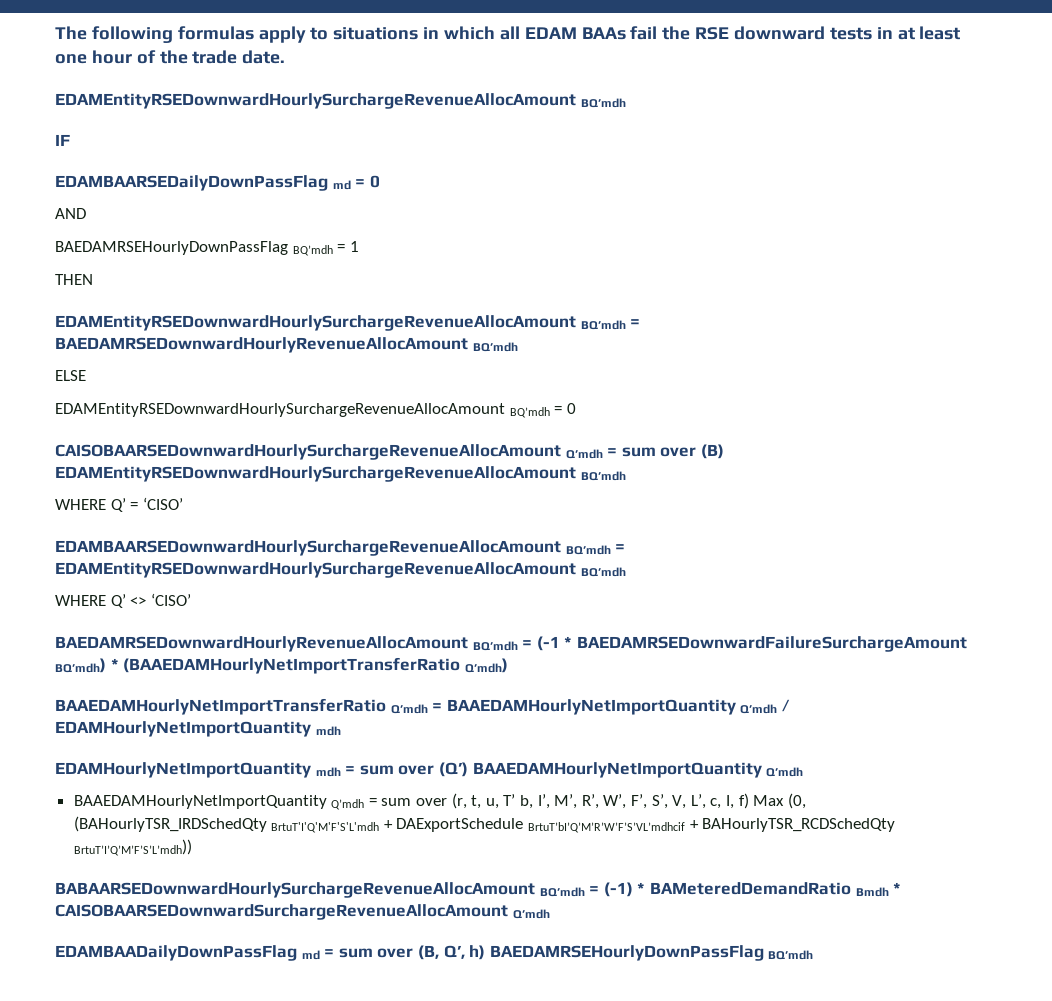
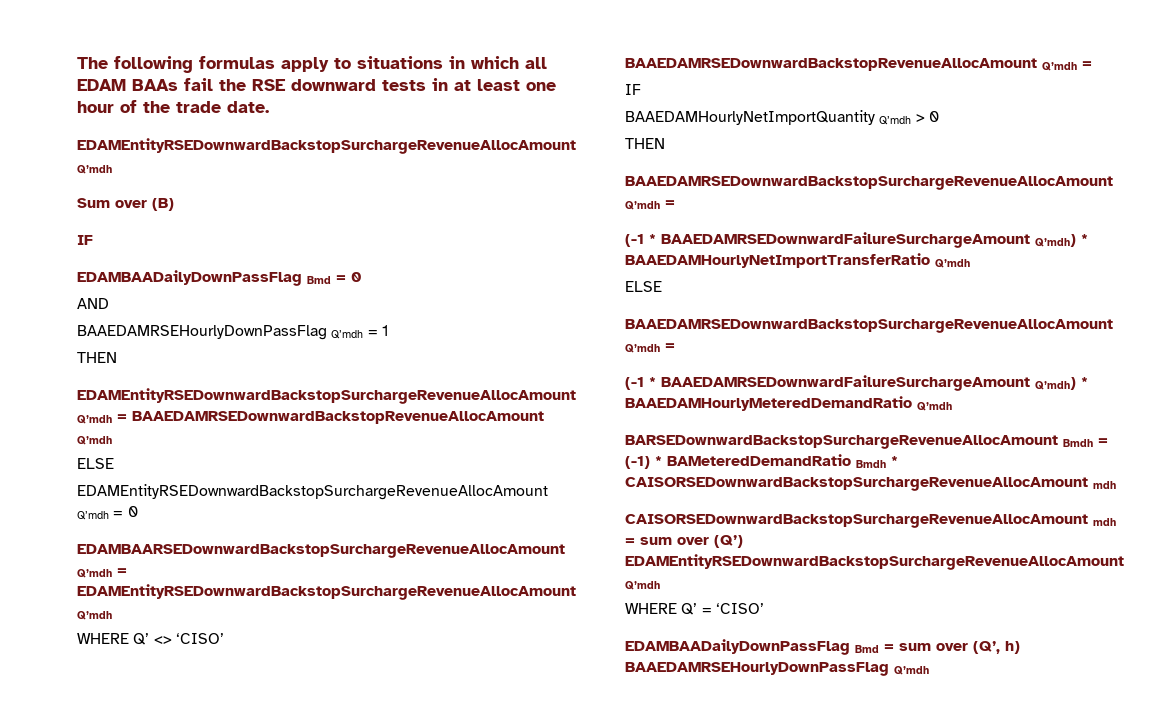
[55,93,626,109] [55,134,70,146] [55,175,351,191] EDAMEntityRSEDownwardHourlySurchargeRevenueAllocAmount BQ’mdh // IF // EDAMBAARSEDailyDownPassFlag md -> [77,138,576,154] [77,165,112,174] [77,198,174,211] [77,235,93,245] [77,270,331,286] EDAMEntityRSEDownwardBackstopSurchargeRevenueAllocAmount Q’mdh // Sum over (B) // IF // EDAMBAADailyDownPassFlag Bmd
[55,241,333,256] BAEDAMRSEHourlyDownPassFlag BQ’mdh -> [77,325,364,340] BAAEDAMRSEHourlyDownPassFlag Q’mdh
[55,315,641,331] [55,337,518,353] [55,370,86,381] [55,403,576,418] [55,444,724,460] [55,466,626,482] [55,497,183,512] [55,540,626,556] [55,562,626,578] [55,593,191,608] [55,636,967,652] [55,657,508,674] [55,698,790,715] [55,721,341,737] [55,762,804,778] [73,793,806,810] [73,816,896,833] [73,839,192,856] [55,882,902,898] [55,904,550,920] [55,945,814,961] EDAMEntityRSEDownwardHourlySurchargeRevenueAllocAmount BQ’mdh = BAEDAMRSEDownwardHourlyRevenueAllocAmount BQ’mdh // ELSE // EDAMEntityRSEDownwardHourlySurchargeRevenueAllocAmount BQ’mdh = 0 // CAISOBAARSEDownwardHourlySurchargeRevenueAllocAmount Q’mdh = sum over (B) EDAMEntityRSEDownwardHourlySurchargeRevenueAllocAmount BQ’mdh // WHERE Q’ = ‘CISO’ // EDAMBAARSEDownwardHourlySurchargeRevenueAllocAmount BQ’mdh = EDAMEntityRSEDownwardHourlySurchargeRevenueAllocAmount BQ’mdh // WHERE Q’ <> ‘CISO’ // BAEDAMRSEDownwardHourlyRevenueAllocAmount BQ’mdh = (-1 * BAEDAMRSEDownwardFailureSurchargeAmount BQ’mdh) * (BAAEDAMHourlyNetImportTransferRatio Q’mdh) // BAAEDAMHourlyNetImportTransferRatio Q’mdh = BAAEDAMHourlyNetImportQuantity Q’mdh / EDAMHourlyNetImportQuantity mdh // EDAMHourlyNetImportQuantity mdh = sum over (Q’) BAAEDAMHourlyNetImportQuantity Q’mdh // BAAEDAMHourlyNetImportQuantity Q’mdh = sum over (r, t, u, T’ b, I’, M’, R’, W’, F’, S’, V, L’, c, I, f) Max (0, (BAHourlyTSR_IRDSchedQty BrtuT'I'Q'M'F'S'L'mdh + DAExportSchedule BrtuT’bI’Q’M’R’W’F’S’VL’mdhcif + BAHourlyTSR_RCDSchedQty BrtuT’I’Q’M’F’S’L’mdh)) // BABAARSEDownwardHourlySurchargeRevenueAllocAmount BQ’mdh = (-1) * BAMeteredDemandRatio Bmdh * CAISOBAARSEDownwardSurchargeRevenueAllocAmount Q’mdh // EDAMBAADailyDownPassFlag md = sum over (B, Q’, h) BAEDAMRSEHourlyDownPassFlag BQ’mdh -> [77,388,576,404] [77,411,544,424] [77,436,112,445] [77,458,114,469] [77,484,548,500] [77,506,138,520] [77,544,565,558] [77,568,127,578] [77,584,576,600] [77,611,112,620] [77,633,224,645] [625,58,1092,71] [625,84,641,95] [625,110,939,125] [625,138,665,149] [625,176,1113,190] [625,200,675,210] [625,232,1088,248] [625,253,970,268] [625,281,662,292] [625,319,1113,333] [625,343,675,353] [625,375,1088,391] [625,396,952,411] [625,435,1108,449] [625,454,898,469] [625,477,1116,491] [625,514,1116,528] [625,535,743,548] [625,554,1124,570] [625,581,660,590] [625,603,764,615] [625,639,1020,655] [625,662,929,676] EDAMEntityRSEDownwardBackstopSurchargeRevenueAllocAmount Q’mdh = BAAEDAMRSEDownwardBackstopRevenueAllocAmount Q’mdh // ELSE // EDAMEntityRSEDownwardBackstopSurchargeRevenueAllocAmount Q’mdh = 0 // EDAMBAARSEDownwardBackstopSurchargeRevenueAllocAmount Q’mdh = EDAMEntityRSEDownwardBackstopSurchargeRevenueAllocAmount Q’mdh // WHERE Q’ <> ‘CISO’ // BAAEDAMRSEDownwardBackstopRevenueAllocAmount Q’mdh = // IF // BAAEDAMHourlyNetImportQuantity Q’mdh > 0 // THEN // BAAEDAMRSEDownwardBackstopSurchargeRevenueAllocAmount Q’mdh = // (-1 * BAAEDAMRSEDownwardFailureSurchargeAmount Q’mdh) * BAAEDAMHourlyNetImportTransferRatio Q’mdh // ELSE // BAAEDAMRSEDownwardBackstopSurchargeRevenueAllocAmount Q’mdh = // (-1 * BAAEDAMRSEDownwardFailureSurchargeAmount Q’mdh) * BAAEDAMHourlyMeteredDemandRatio Q’mdh // BARSEDownwardBackstopSurchargeRevenueAllocAmount Bmdh = (-1) * BAMeteredDemandRatio Bmdh * CAISORSEDownwardBackstopSurchargeRevenueAllocAmount mdh // CAISORSEDownwardBackstopSurchargeRevenueAllocAmount mdh = sum over (Q’) EDAMEntityRSEDownwardBackstopSurchargeRevenueAllocAmount Q’mdh // WHERE Q’ = ‘CISO’ // EDAMBAADailyDownPassFlag Bmd = sum over (Q’, h) BAAEDAMRSEHourlyDownPassFlag Q’mdh

